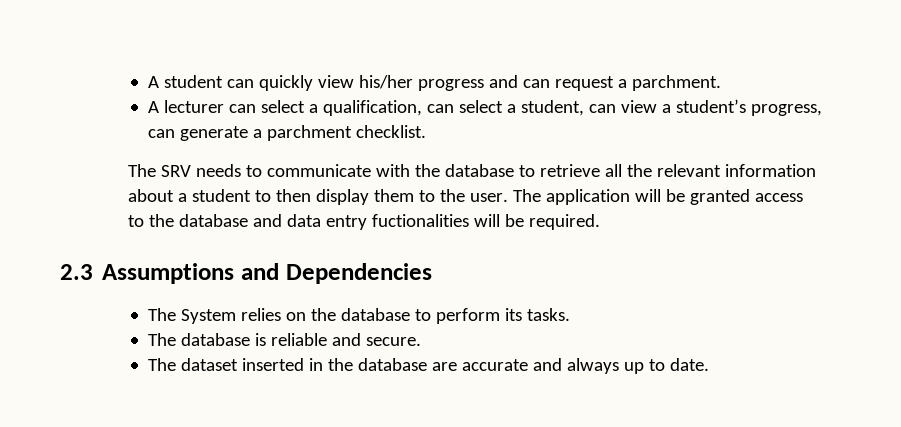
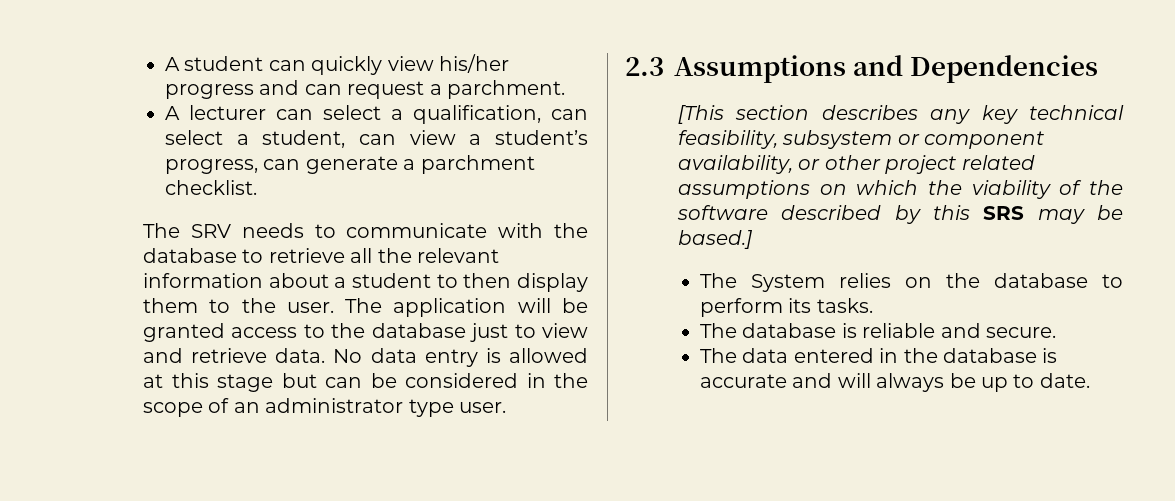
[252,214,600,230] [60,263,432,284] and data entry fuctionalities will be required. // 2.3 Assumptions and Dependencies -> [470,323,588,342] [143,348,588,367] [143,373,588,392] [143,398,507,417] [625,55,1099,83] [678,105,1124,124] [678,130,1045,149] [678,155,1035,174] [678,180,1123,199] [677,205,1123,224] [678,230,754,249] just to view and retrieve data. No data entry is allowed at this stage but can be considered in the scope of an administrator type user. // 2.3 Assumptions and Dependencies // [This section describes any key technical feasibility, subsystem or component availability, or other project related assumptions on which the viability of the software described by this SRS may be based.]
[180,358,304,371] dataset inserted -> [742,348,874,363] data entered
[431,362,457,371] are -> [1042,348,1058,363] is
[566,358,619,374] always -> [837,373,976,392] will always be

